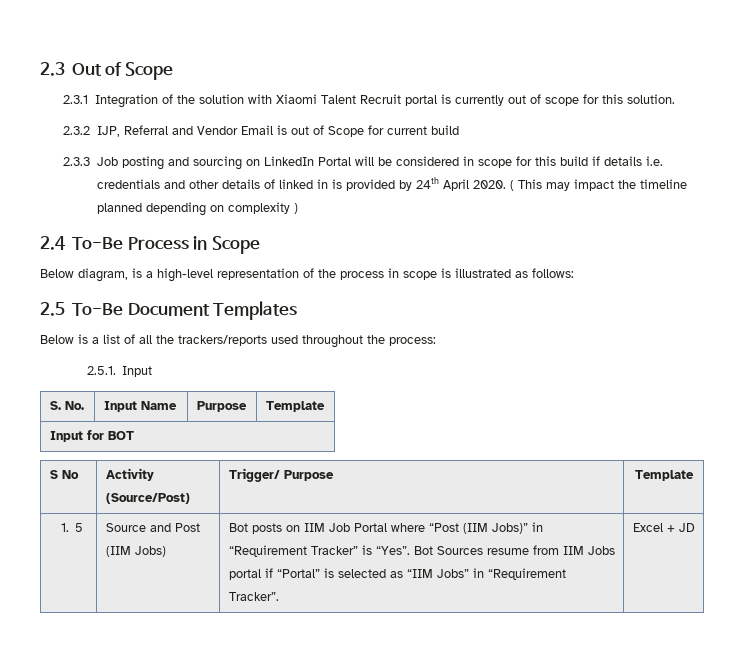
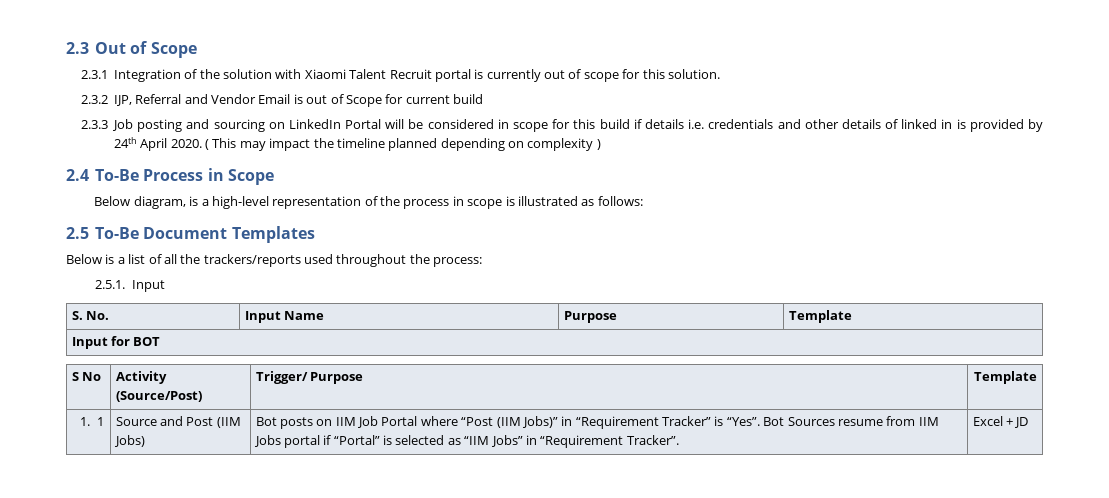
[75,523,84,532] 5 -> [96,417,104,426] 1

